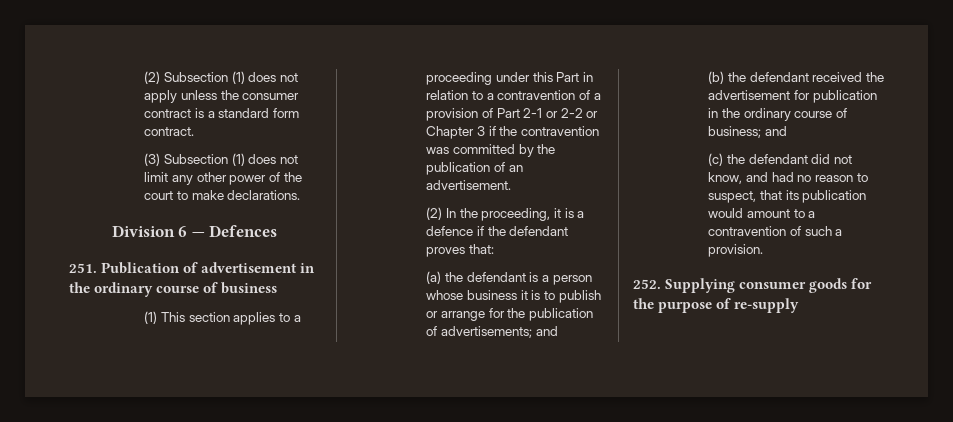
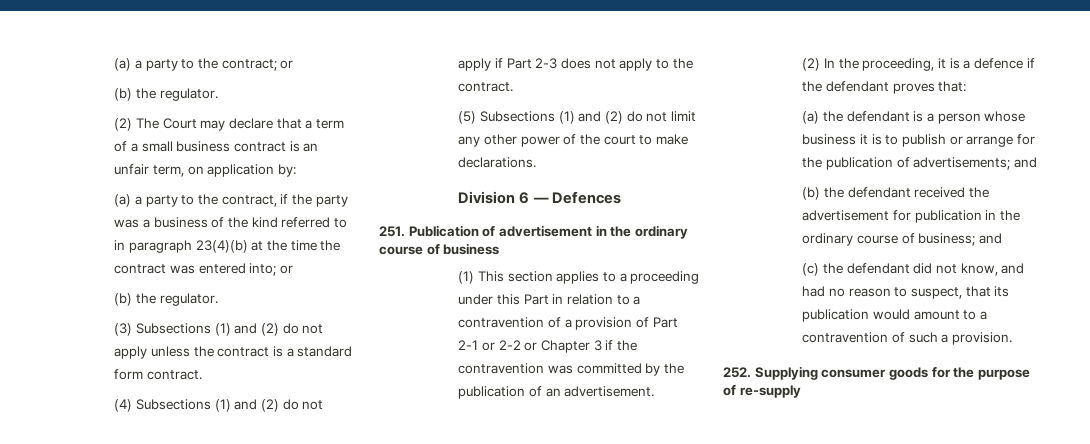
[144,71,277,84] (2) Subsection (1) does -> [114,58,294,71] [114,88,218,101] [114,118,344,131] [114,141,319,152] [114,164,297,177] [114,194,348,207] [114,217,347,228] [114,240,341,253] [114,263,294,276] [114,293,218,306] [114,323,299,336] (a) a party to the contract; or // (b) the regulator. // (2) The Court may declare that a term of a small business contract is an unfair term, on application by: // (a) a party to the contract, if the party was a business of the kind referred to in paragraph 23(4)(b) at the time the contract was entered into; or // (b) the regulator. // (3) Subsections (1) and (2) do
[242,93,300,100] consumer -> (214, 351) none
[144,153,277,166] (3) Subsection (1) does -> [114,399,324,412] [458,58,693,71] [458,82,514,92] [458,111,643,124] (4) Subsections (1) and (2) do not apply if Part 2-3 does not apply to the contract. // (5) Subsections (1) and (2) do

